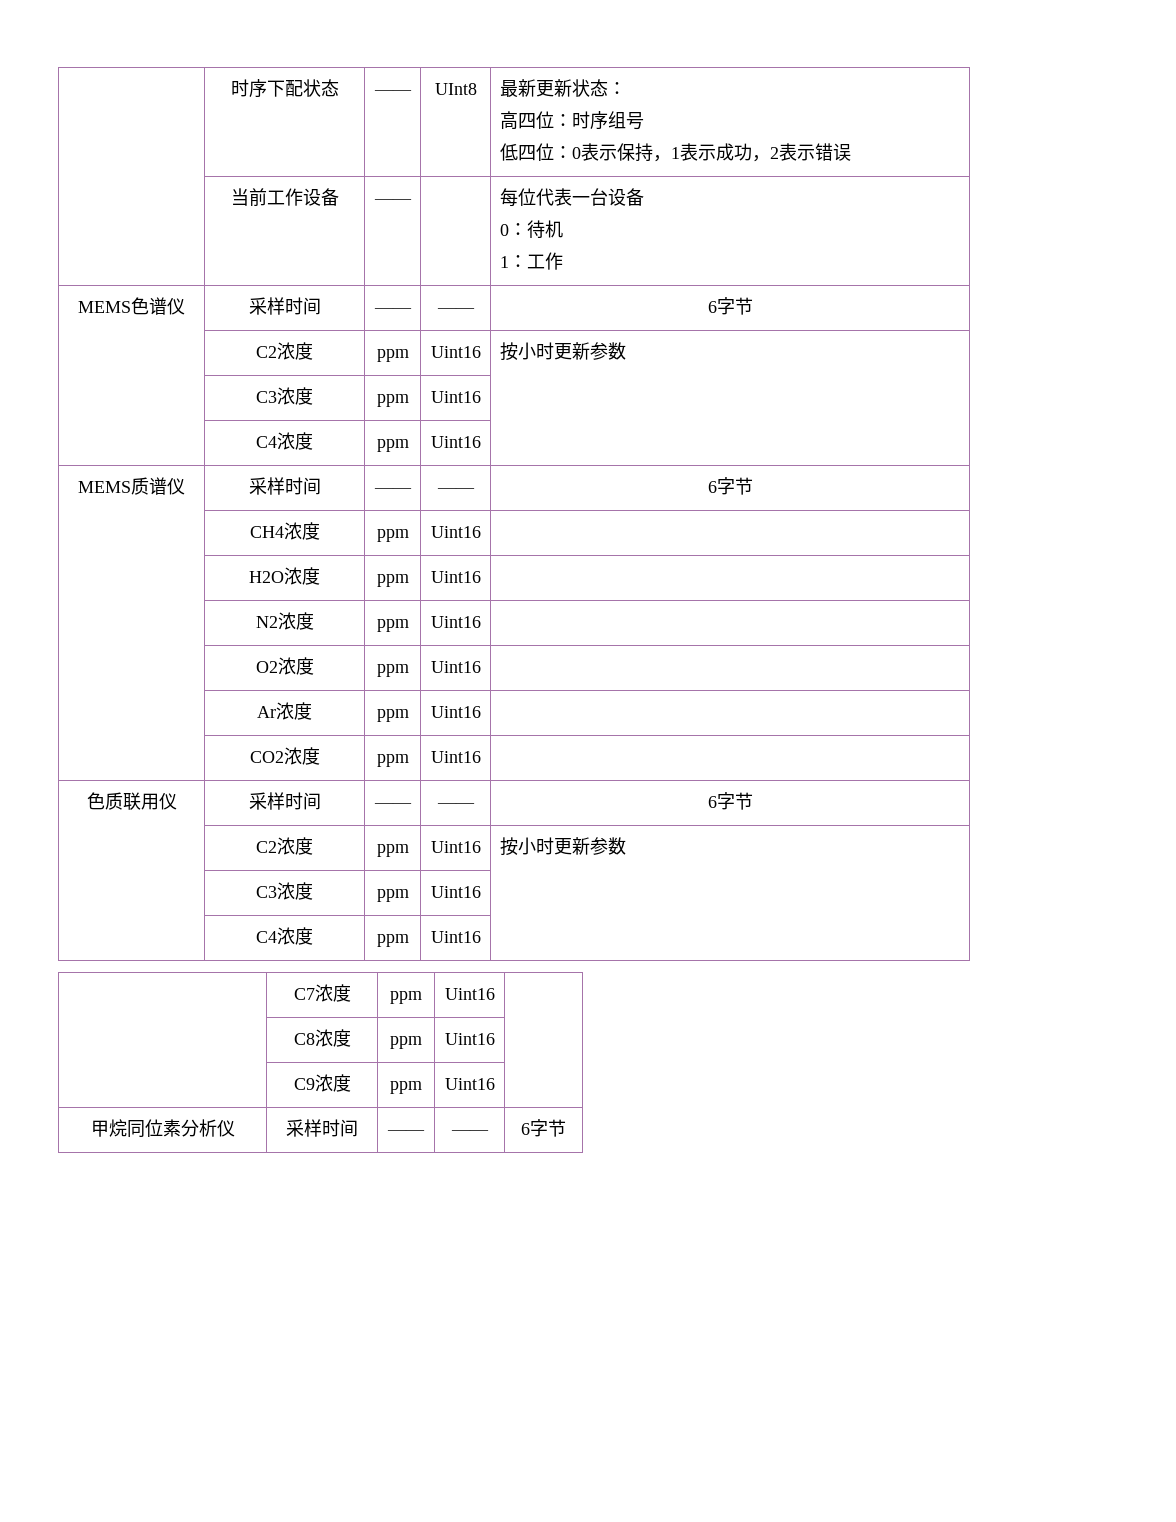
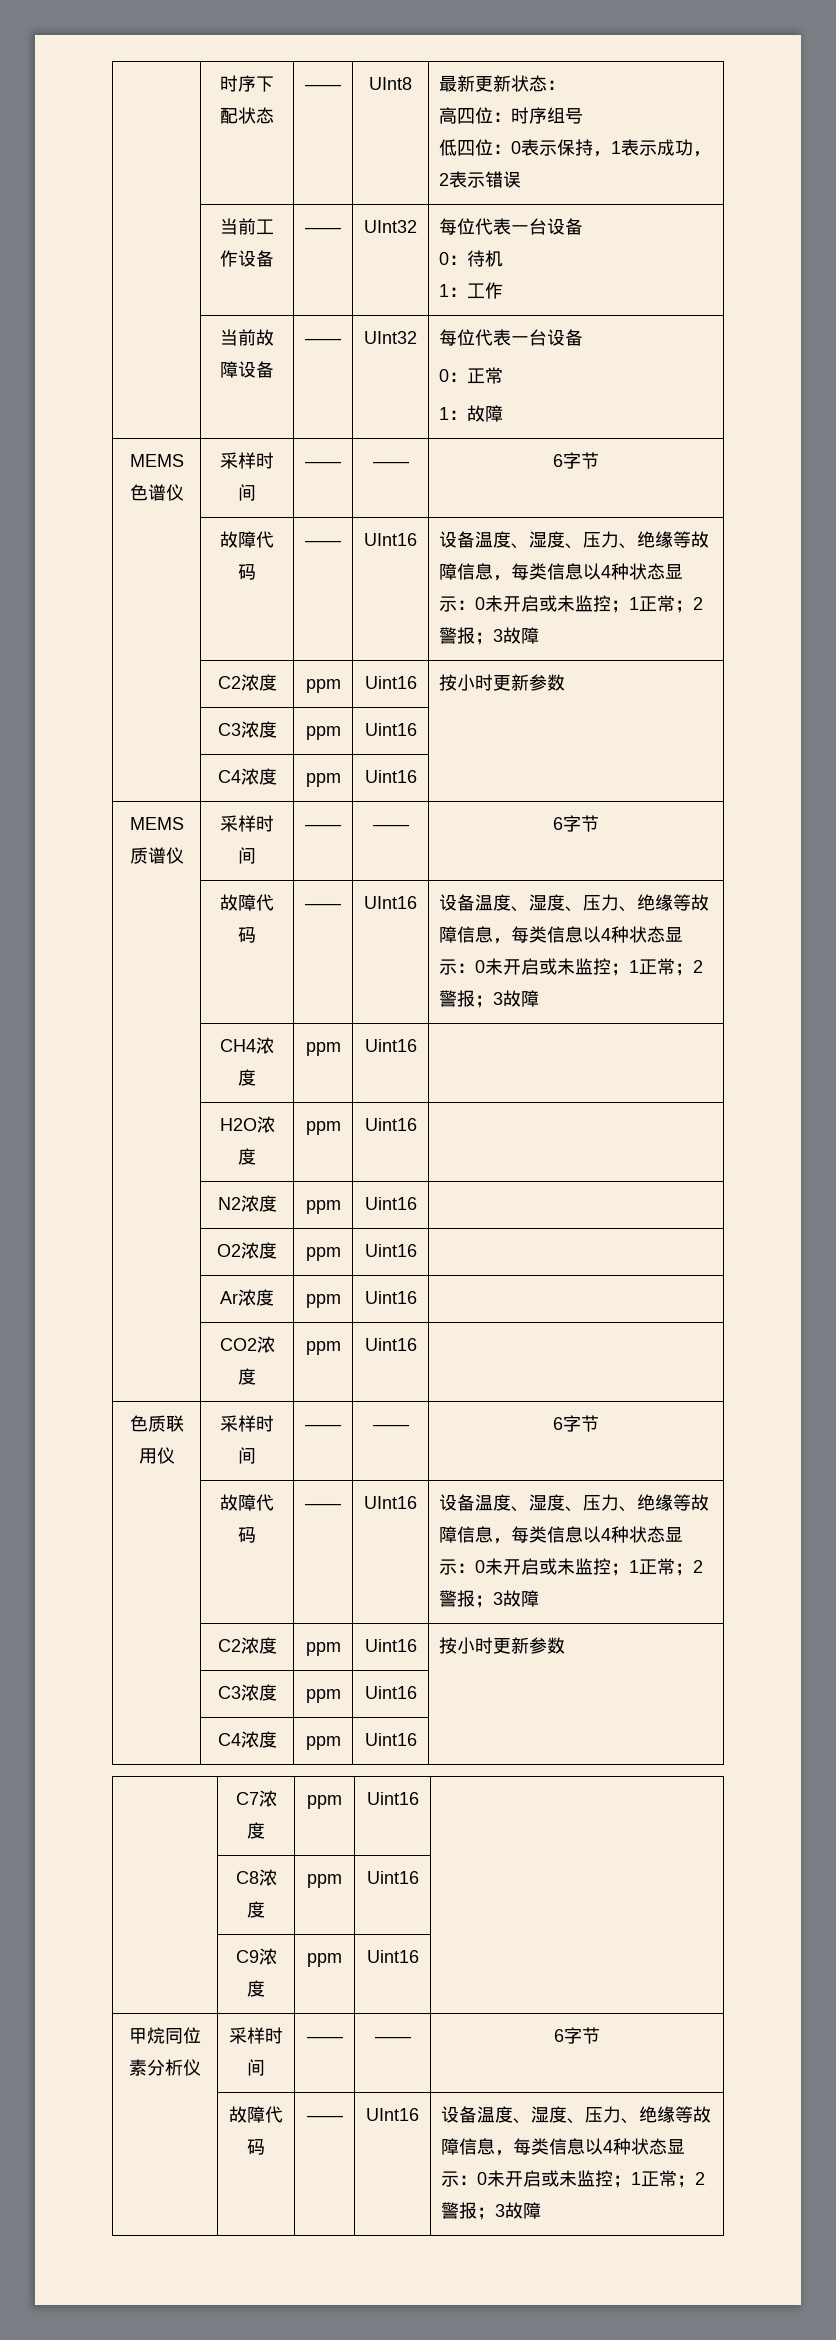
(412, 201) none -> [364,220,417,233] UInt32
(563, 261) none -> [220,329,274,346] [220,361,274,378] [305,338,341,344] [364,331,417,344] [439,329,584,346] [439,367,504,384] [439,405,504,422] // | 当前故障设备 | —— | UInt32 | 每位代表一台设备 // 0：正常 // 1：故障
(753, 306) none -> [220,531,274,548] [238,564,256,580] [305,540,341,546] [364,533,417,546] [439,531,710,549] [439,563,684,581] [439,595,704,613] [439,627,540,645] // | 故障代码 | —— | UInt16 | 设备温度、湿度、压力、绝缘等故障信息，每类信息以4种状态显示：0未开启或未监控；1正常；2警报；3故障
(753, 486) none -> [220,894,274,911] [238,927,256,943] [305,903,341,909] [364,896,417,909] [439,894,710,912] [439,926,684,944] [439,958,704,976] [439,990,540,1008] // | 故障代码 | —— | UInt16 | 设备温度、湿度、压力、绝缘等故障信息，每类信息以4种状态显示：0未开启或未监控；1正常；2警报；3故障
(753, 801) none -> [220,1494,274,1511] [238,1527,256,1543] [305,1503,341,1509] [364,1496,417,1509] [439,1494,710,1512] [439,1526,684,1544] [439,1558,704,1576] [439,1590,540,1608] // | 故障代码 | —— | UInt16 | 设备温度、湿度、压力、绝缘等故障信息，每类信息以4种状态显示：0未开启或未监控；1正常；2警报；3故障
(566, 1128) none -> [229,2106,283,2123] [247,2139,265,2155] [306,2115,343,2121] [366,2108,419,2121] [441,2106,712,2124] [441,2138,686,2156] [441,2170,706,2188] [441,2202,542,2220] // | 故障代码 | —— | UInt16 | 设备温度、湿度、压力、绝缘等故障信息，每类信息以4种状态显示：0未开启或未监控；1正常；2警报；3故障

